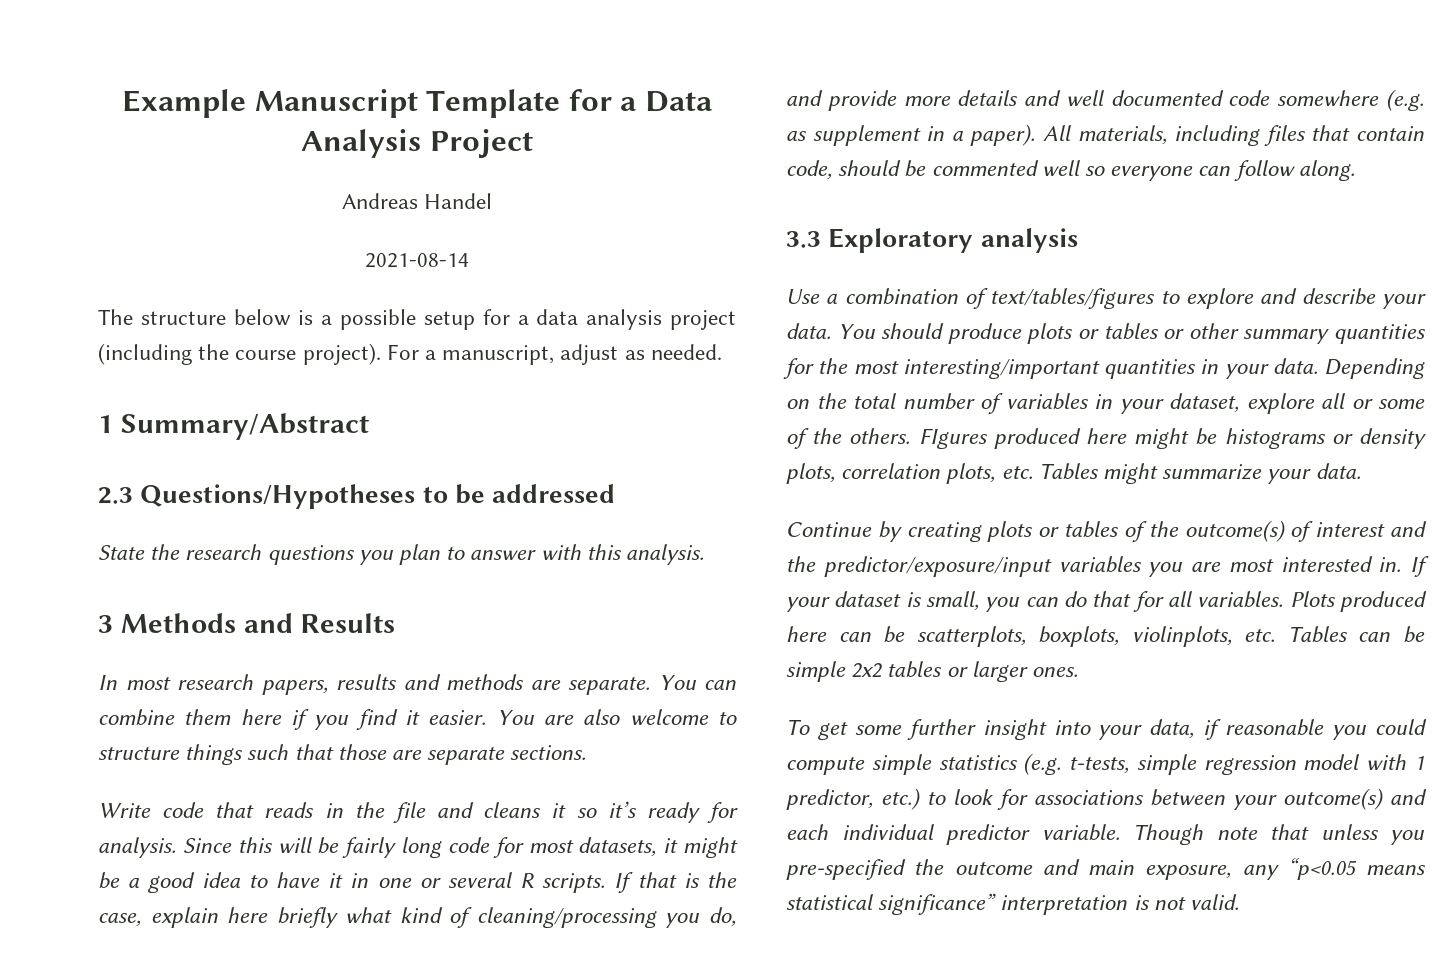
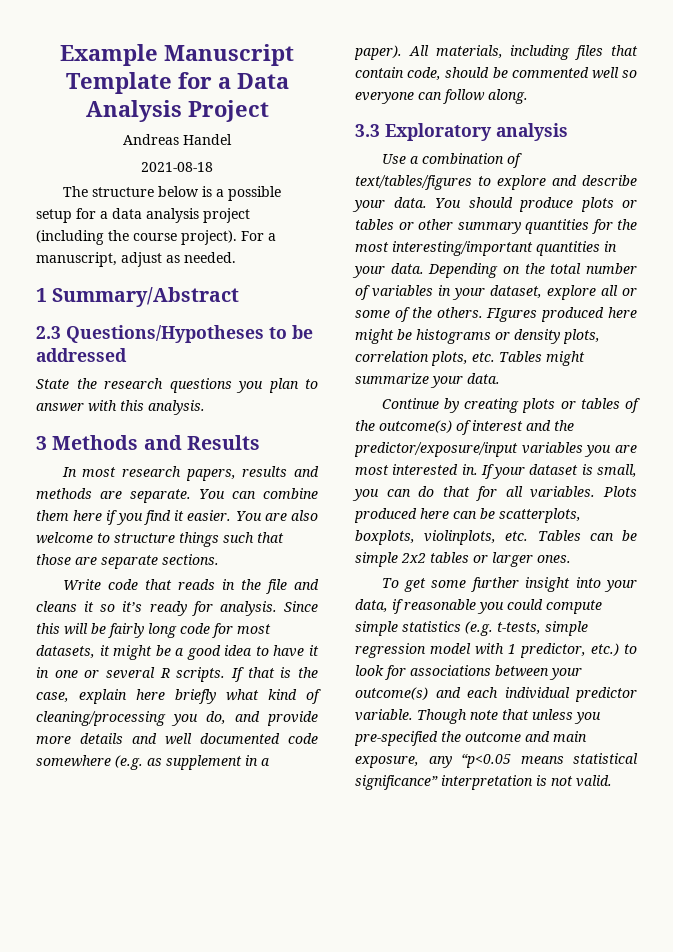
[365,253,469,268] 2021-08-14 -> [141,162,213,172] 2021-08-18

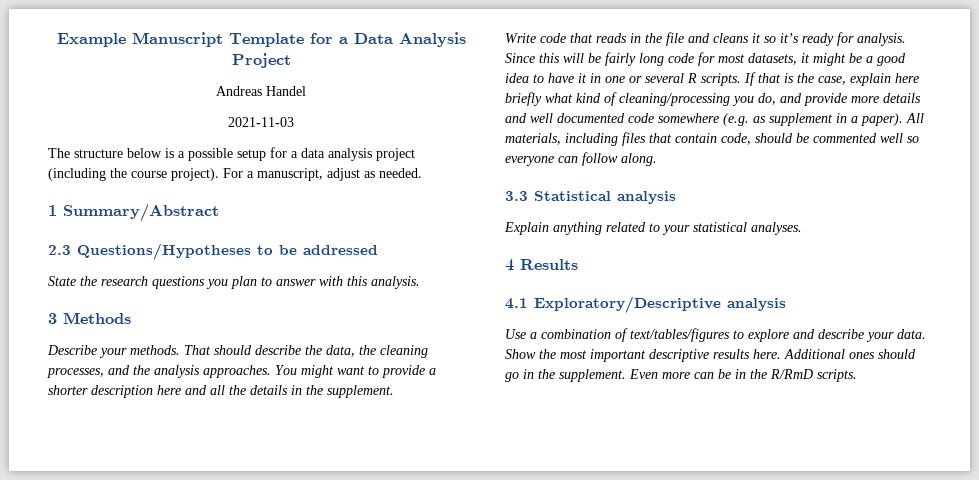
[141,162,213,172] 2021-08-18 -> [228,117,294,127] 2021-11-03
[143,435,260,450] [61,466,320,481] [36,488,318,503] [36,510,319,525] [36,532,284,547] [36,554,219,569] and Results // In most research papers, results and methods are separate. You can combine them here if you find it easier. You are also welcome to structure things such that those are separate sections. -> [47,345,428,358] [47,365,436,378] [48,385,394,398] // Describe your methods. That should describe the data, the cleaning processes, and the analysis approaches. You might want to provide a shorter description here and all the details in the supplement.
[385,123,492,141] Exploratory -> [534,191,676,204] [504,222,802,235] [505,259,578,271] [505,296,721,313] Statistical analysis // Explain anything related to your statistical analyses. // 4 Results // 4.1 Exploratory/Descriptive
[435,197,637,212] [355,219,637,234] [355,241,617,256] [352,263,637,278] [355,285,637,300] [355,307,637,322] [355,329,600,344] [355,351,585,366] [355,373,500,388] [381,398,640,413] [355,420,574,435] [354,442,637,457] [355,464,637,479] [352,486,637,501] [354,508,581,523] [355,530,637,545] [355,552,571,567] [381,577,637,592] [355,599,602,614] [355,621,588,636] [355,643,637,658] [355,665,582,680] [355,687,637,702] [355,709,601,724] [354,731,587,746] [355,753,638,768] [355,775,612,790] You should produce plots or tables or other summary quantities for the most interesting/important quantities in your data. Depending on the total number of variables in your dataset, explore all or some of the others. FIgures produced here might be histograms or density plots, correlation plots, etc. Tables might summarize your data. // Continue by creating plots or tables of the outcome(s) of interest and the predictor/exposure/input variables you are most interested in. If your dataset is small, you can do that for all variables. Plots produced here can be scatterplots, boxplots, violinplots, etc. Tables can be simple 2x2 tables or larger ones. // To get some further insight into your data, if reasonable you could compute simple statistics (e.g. t-tests, simple regression model with 1 predictor, etc.) to look for associations between your outcome(s) and each individual predictor variable. Though note that unless you pre-specified the outcome and main exposure, any “p<0.05 means statistical significance” interpretation is not valid. -> [505,349,916,362] [505,369,857,382] Show the most important descriptive results here. Additional ones should go in the supplement. Even more can be in the R/RmD scripts.

